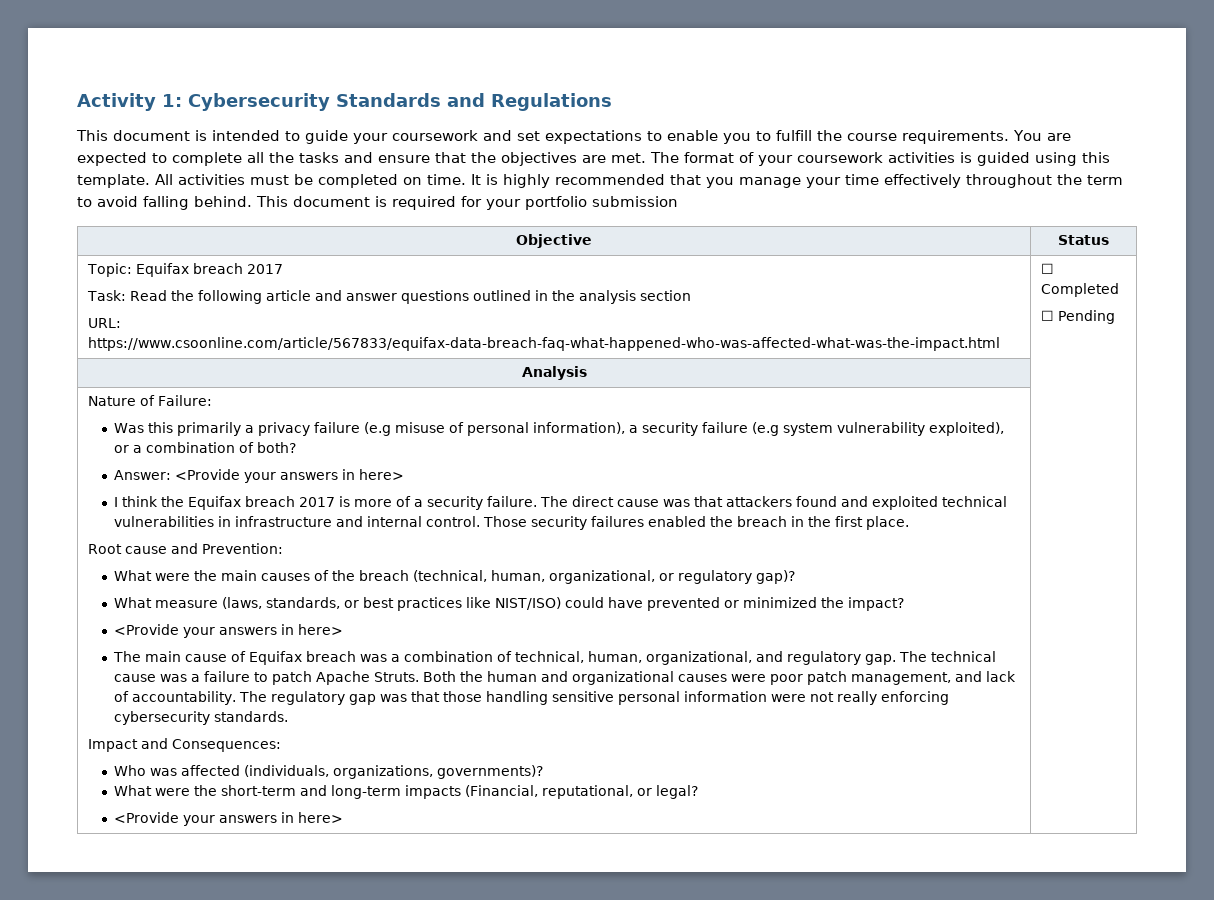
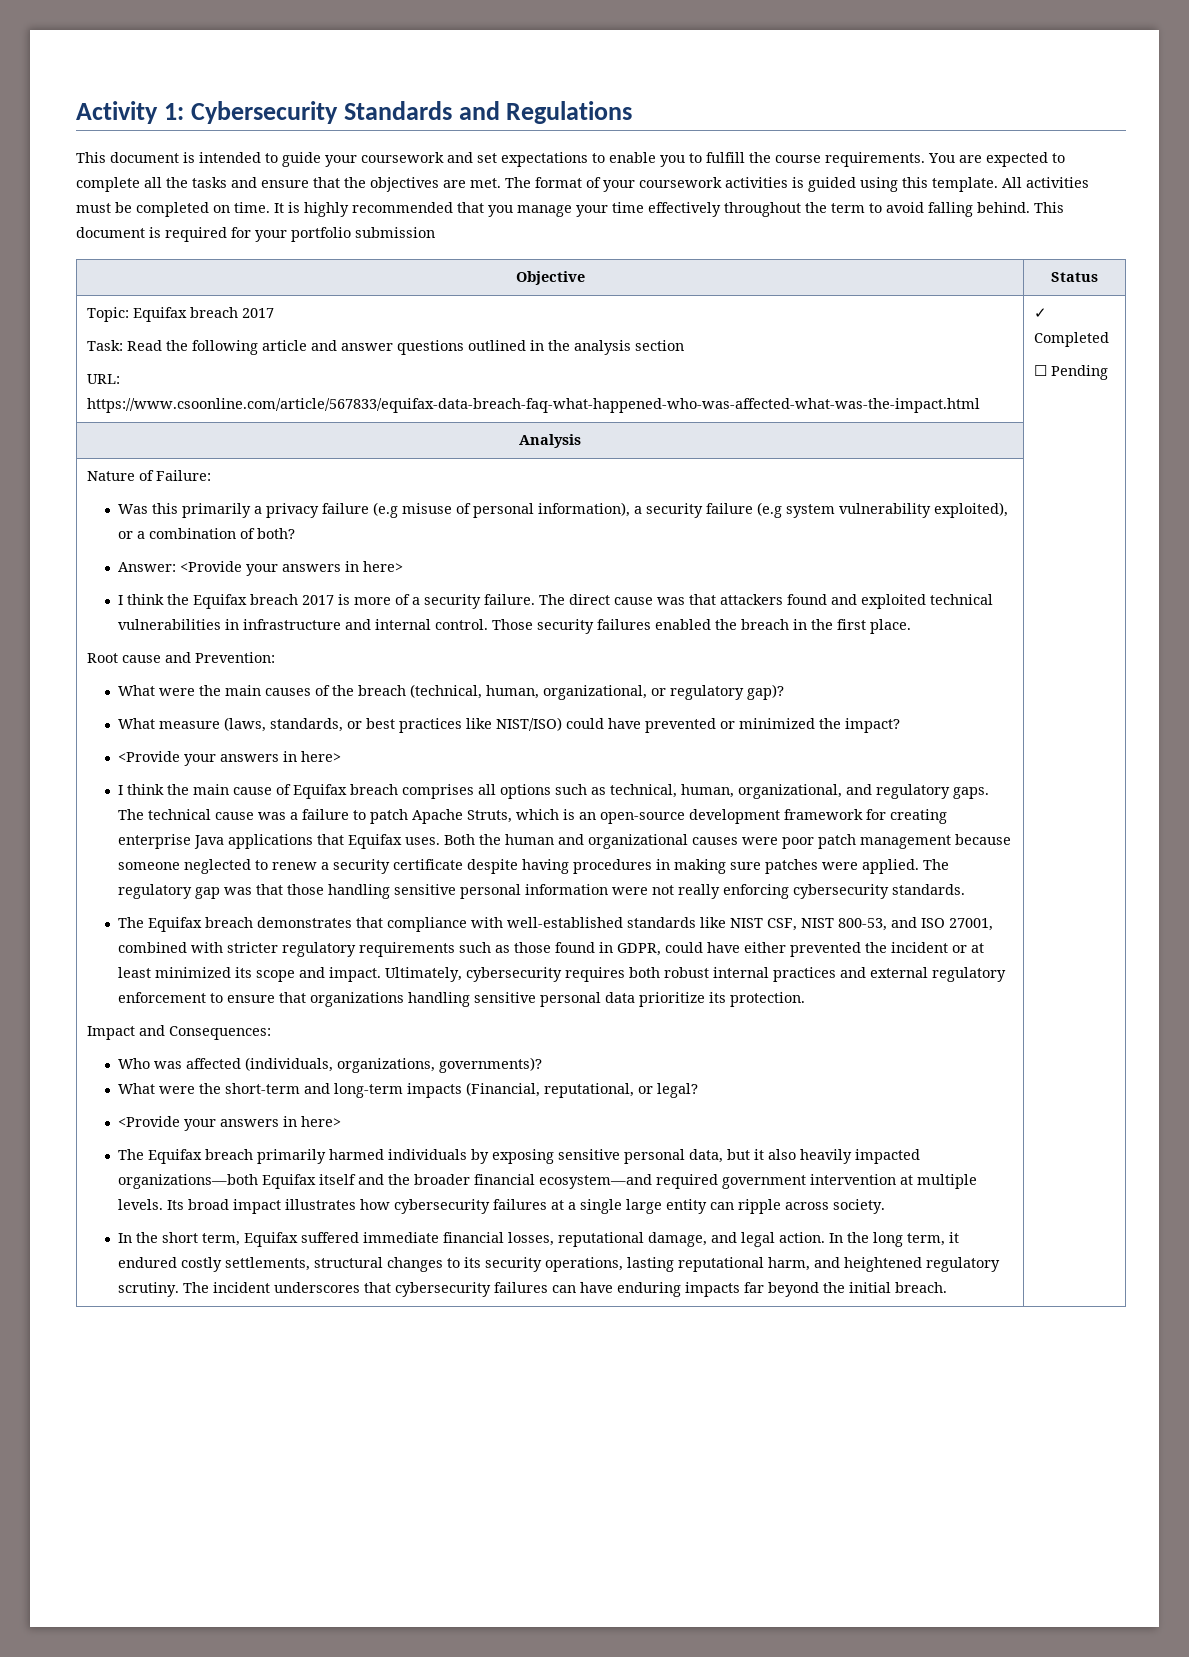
[1040,263,1054,274] ☐ -> [1034,308,1048,318] ✓
[113,651,142,662] The -> [117,784,189,795] I think the
[360,651,513,662] was a combination of -> [401,784,606,799] comprises all options such as
[865,654,897,665] gap. -> [952,787,989,799] gaps.
[374,672,420,682] Struts. -> [466,809,947,824] [117,834,440,849] Struts, which is an open-source development framework for creating enterprise Java applications that Equifax uses.
[851,671,1017,685] [114,691,237,705] management, and lack of accountability. -> [859,834,1011,849] [117,859,919,874] management because someone neglected to renew a security certificate despite having procedures in making sure patches were applied.
(289, 716) none -> [117,917,993,932] [117,942,984,957] [117,967,1006,982] [117,992,805,1007] // The Equifax breach demonstrates that compliance with well-established standards like NIST CSF, NIST 800-53, and ISO 27001, combined with stricter regulatory requirements such as those found in GDPR, could have either prevented the incident or at least minimized its scope and impact. Ultimately, cybersecurity requires both robust internal practices and external regulatory enforcement to ensure that organizations handling sensitive personal data prioritize its protection.
(344, 817) none -> [117,1149,920,1164] [117,1174,977,1189] [117,1199,885,1214] [117,1232,959,1247] [117,1257,1000,1272] [117,1282,947,1297] // The Equifax breach primarily harmed individuals by exposing sensitive personal data, but it also heavily impacted organizations—both Equifax itself and the broader financial ecosystem—and required government intervention at multiple levels. Its broad impact illustrates how cybersecurity failures at a single large entity can ripple across society. // In the short term, Equifax suffered immediate financial losses, reputational damage, and legal action. In the long term, it endured costly settlements, structural changes to its security operations, lasting reputational harm, and heightened regulatory scrutiny. The incident underscores that cybersecurity failures can have enduring impacts far beyond the initial breach.

